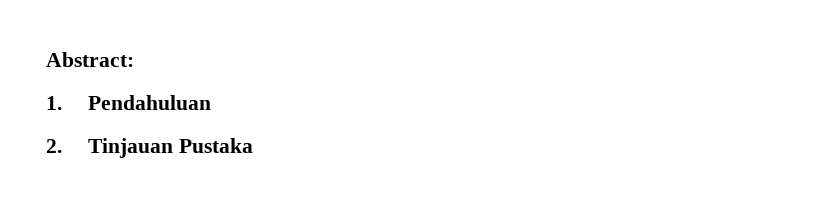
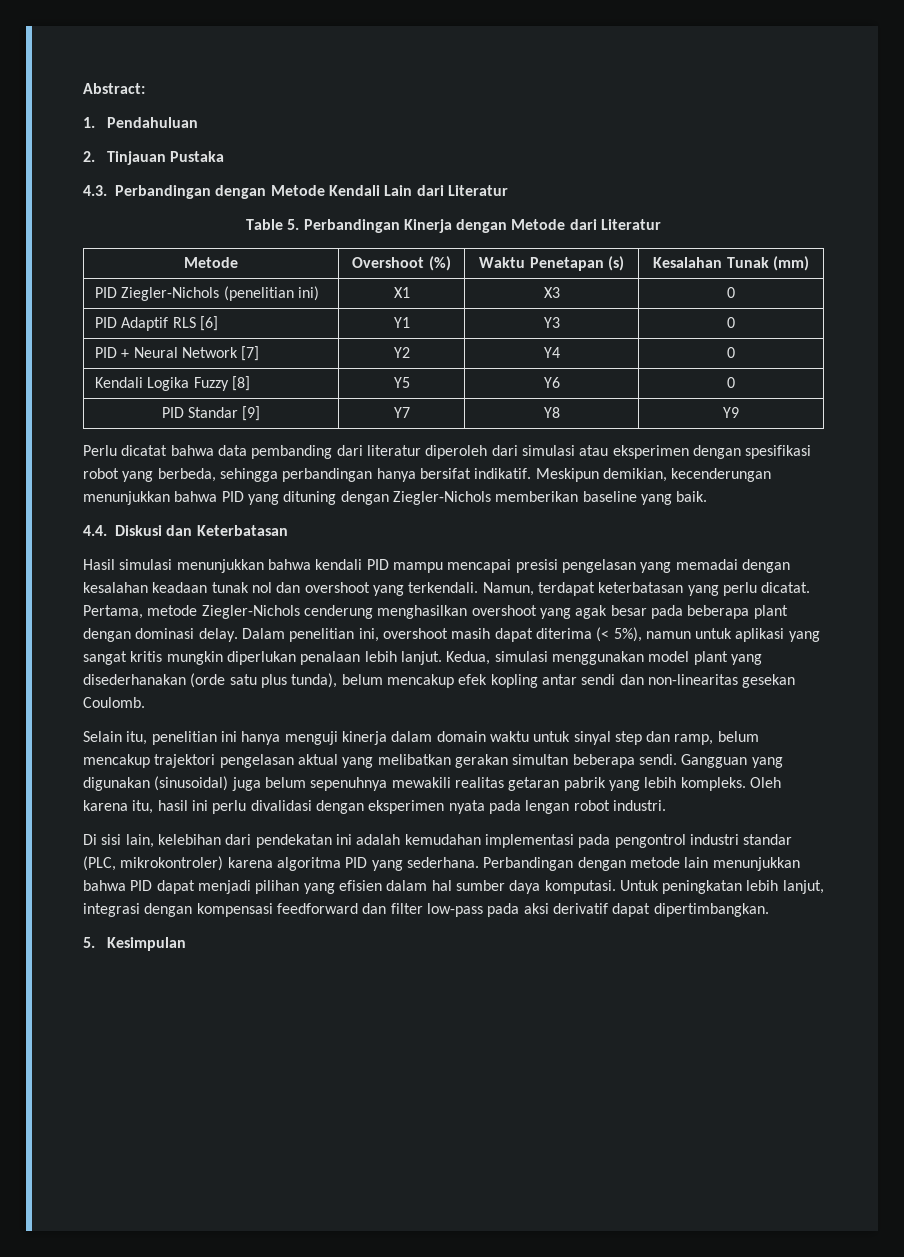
(253, 145) none -> [83,185,508,199] [245,219,662,233] [184,257,238,268] [352,256,451,271] [479,256,624,271] [653,256,809,271] [94,286,319,301] [393,287,410,298] [543,287,560,298] [727,287,735,298] [94,316,218,331] [393,317,410,328] [543,317,560,328] [727,317,735,328] [94,346,260,361] [393,347,410,358] [543,347,560,358] [727,347,735,358] [94,376,250,391] [393,377,410,388] [543,377,560,388] [727,377,735,388] [161,406,261,421] [393,407,410,418] [543,407,560,418] [723,407,739,418] [83,445,812,459] [83,468,772,482] [83,491,708,505] [83,525,288,536] [83,559,790,573] [83,582,811,596] [83,605,788,619] [83,627,820,642] [83,651,762,665] [83,673,796,688] [83,697,145,708] [83,731,759,745] [83,754,783,768] [83,776,781,791] [83,800,666,814] [83,834,793,848] [83,856,800,871] [83,880,824,894] [83,903,769,917] [83,937,186,951] // 4.3. Perbandingan dengan Metode Kendali Lain dari Literatur // Table 5. Perbandingan Kinerja dengan Metode dari Literatur // Metode | Overshoot (%) | Waktu Penetapan (s) | Kesalahan Tunak (mm) // PID Ziegler-Nichols (penelitian ini) | X1 | X3 | 0 // PID Adaptif RLS [6] | Y1 | Y3 | 0 // PID + Neural Network [7] | Y2 | Y4 | 0 // Kendali Logika Fuzzy [8] | Y5 | Y6 | 0 // PID Standar [9] | Y7 | Y8 | Y9 // Perlu dicatat bahwa data pembanding dari literatur diperoleh dari simulasi atau eksperimen dengan spesifikasi robot yang berbeda, sehingga perbandingan hanya bersifat indikatif. Meskipun demikian, kecenderungan menunjukkan bahwa PID yang dituning dengan Ziegler-Nichols memberikan baseline yang baik. // 4.4. Diskusi dan Keterbatasan // Hasil simulasi menunjukkan bahwa kendali PID mampu mencapai presisi pengelasan yang memadai dengan kesalahan keadaan tunak nol dan overshoot yang terkendali. Namun, terdapat keterbatasan yang perlu dicatat. Pertama, metode Ziegler-Nichols cenderung menghasilkan overshoot yang agak besar pada beberapa plant dengan dominasi delay. Dalam penelitian ini, overshoot masih dapat diterima (< 5%), namun untuk aplikasi yang sangat kritis mungkin diperlukan penalaan lebih lanjut. Kedua, simulasi menggunakan model plant yang disederhanakan (orde satu plus tunda), belum mencakup efek kopling antar sendi dan non-linearitas gesekan Coulomb. // Selain itu, penelitian ini hanya menguji kinerja dalam domain waktu untuk sinyal step dan ramp, belum mencakup trajektori pengelasan aktual yang melibatkan gerakan simultan beberapa sendi. Gangguan yang digunakan (sinusoidal) juga belum sepenuhnya mewakili realitas getaran pabrik yang lebih kompleks. Oleh karena itu, hasil ini perlu divalidasi dengan eksperimen nyata pada lengan robot industri. // Di sisi lain, kelebihan dari pendekatan ini adalah kemudahan implementasi pada pengontrol industri standar (PLC, mikrokontroler) karena algoritma PID yang sederhana. Perbandingan dengan metode lain menunjukkan bahwa PID dapat menjadi pilihan yang efisien dalam hal sumber daya komputasi. Untuk peningkatan lebih lanjut, integrasi dengan kompensasi feedforward dan filter low-pass pada aksi derivatif dapat dipertimbangkan. // 5. Kesimpulan

